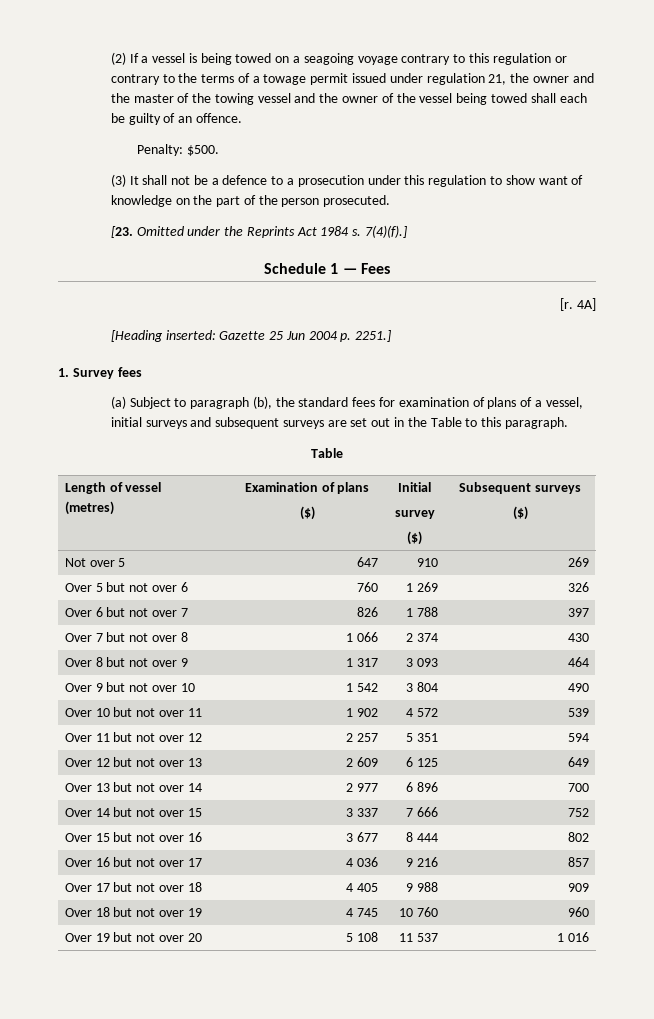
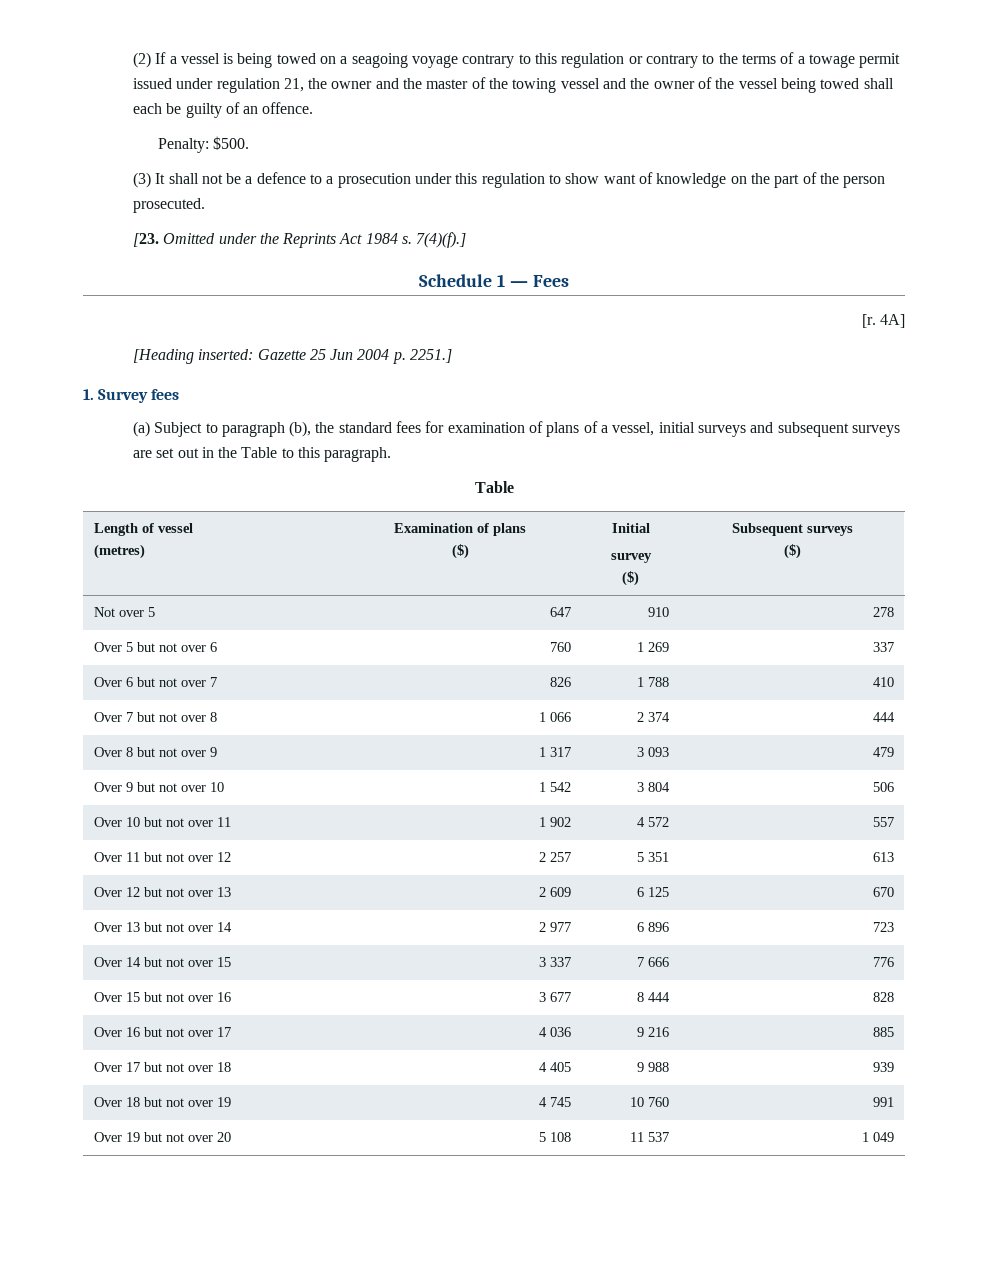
[568,557,590,567] 269 -> [872,607,894,617] 278
[568,582,590,592] 326 -> [872,642,894,652] 337
[568,608,590,617] 397 -> [872,677,894,687] 410
[568,633,590,642] 430 -> [872,712,895,722] 444
[568,657,590,667] 464 -> [872,747,894,757] 479
[568,683,590,692] 490 -> [872,782,894,792] 506
[568,708,590,717] 539 -> [872,817,894,827] 557
[568,733,590,742] 594 -> [872,852,894,862] 613
[568,757,590,767] 649 -> [872,887,894,897] 670
[568,783,590,792] 700 -> [872,922,894,932] 723
[568,808,590,817] 752 -> [872,957,894,967] 776
[568,832,590,842] 802 -> [872,992,894,1002] 828
[568,857,590,867] 857 -> [872,1027,894,1037] 885
[568,883,590,892] 909 -> [872,1062,894,1072] 939
[568,907,590,917] 960 -> [872,1097,894,1107] 991
[568,932,590,942] 016 -> [872,1132,894,1142] 049

